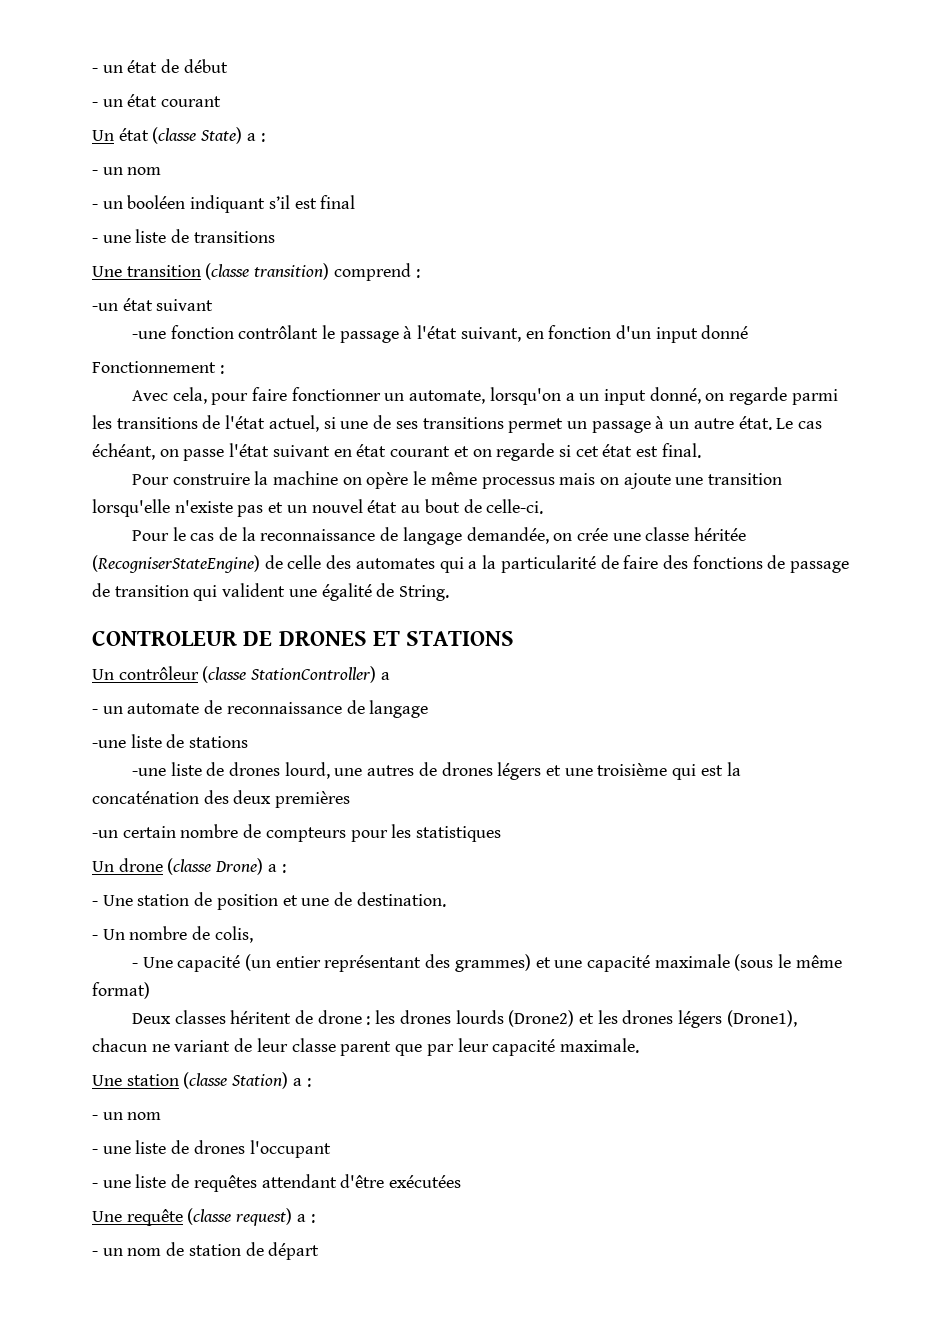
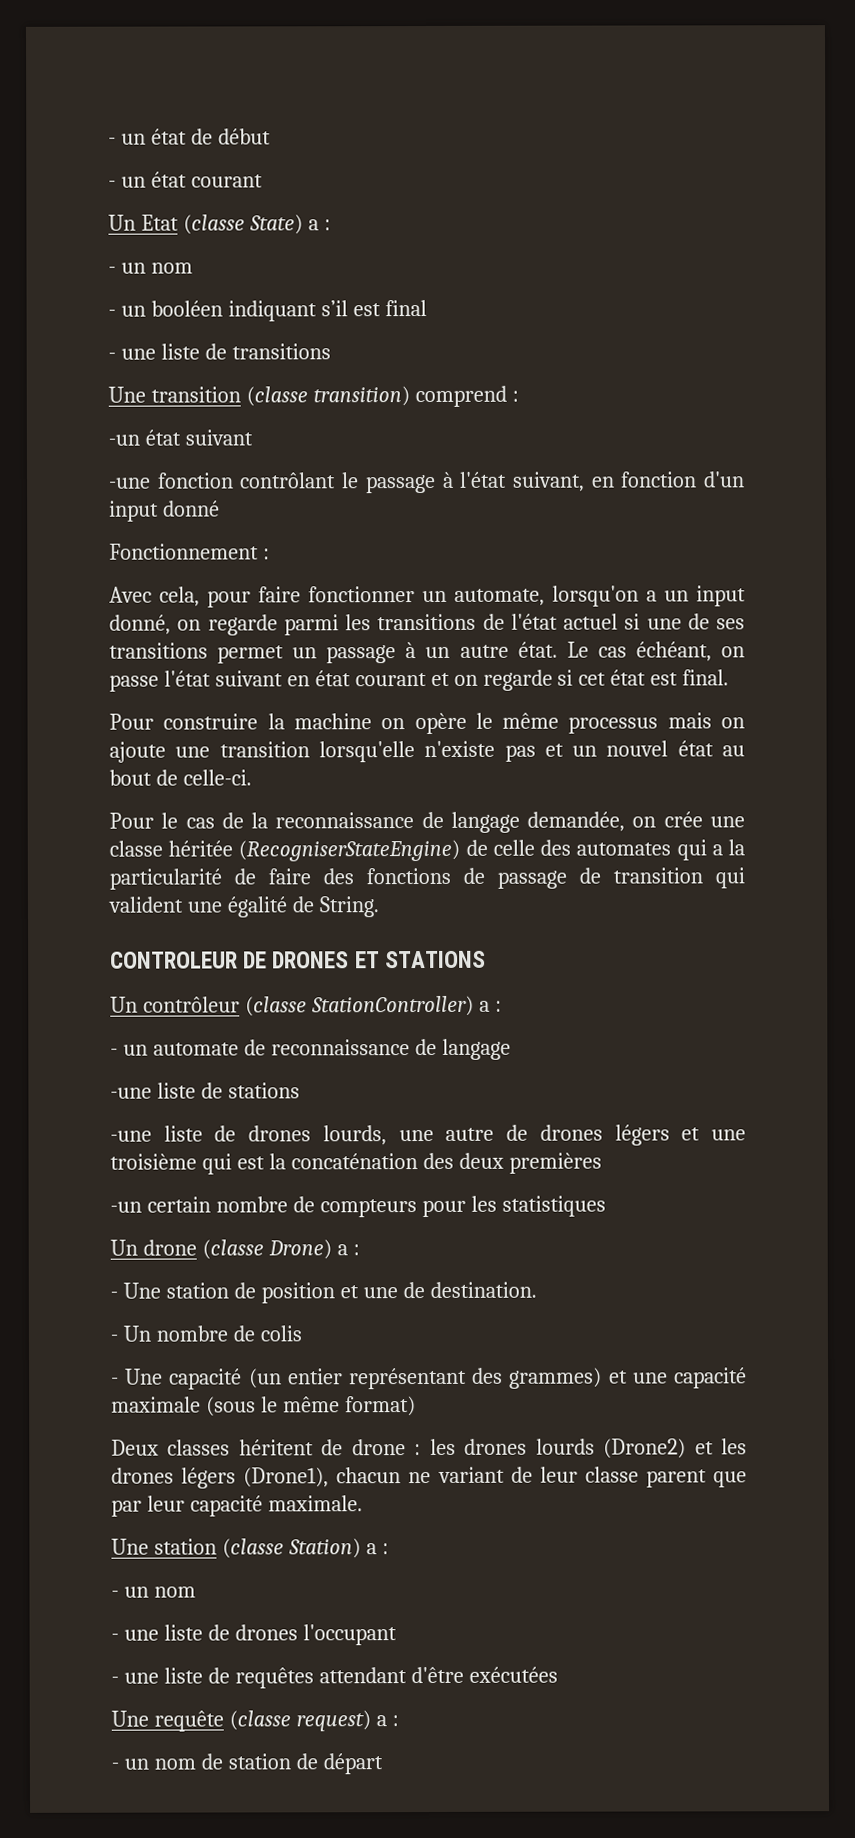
[118,128,149,141] état -> [140,214,179,231] Etat
[268,415,319,432] actuel, -> [563,613,618,630] actuel
(390, 676) none -> [494,1000,502,1012] :
[284,762,415,779] lourd, une autres -> [322,1125,495,1146] lourds, une autre
[214,926,253,943] colis, -> [259,1325,302,1342] colis

